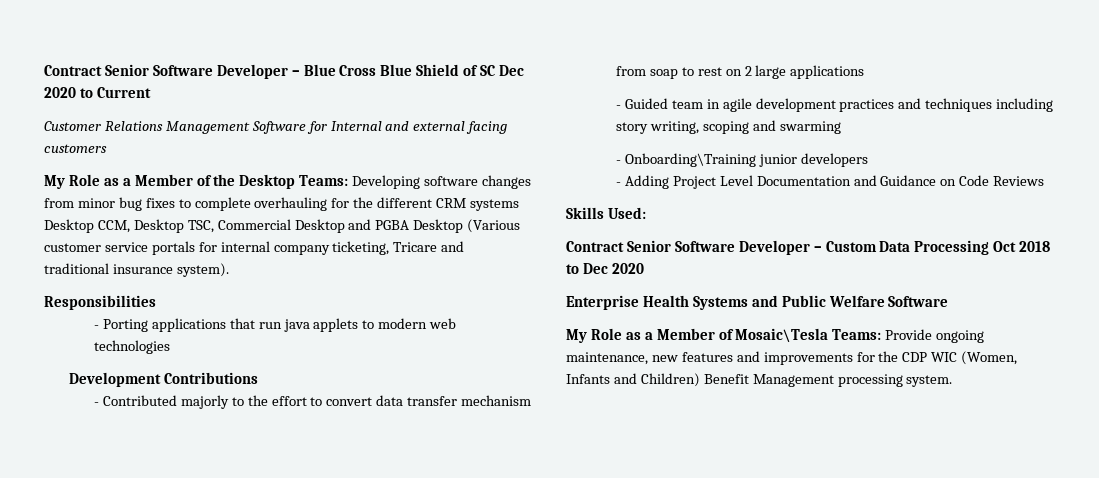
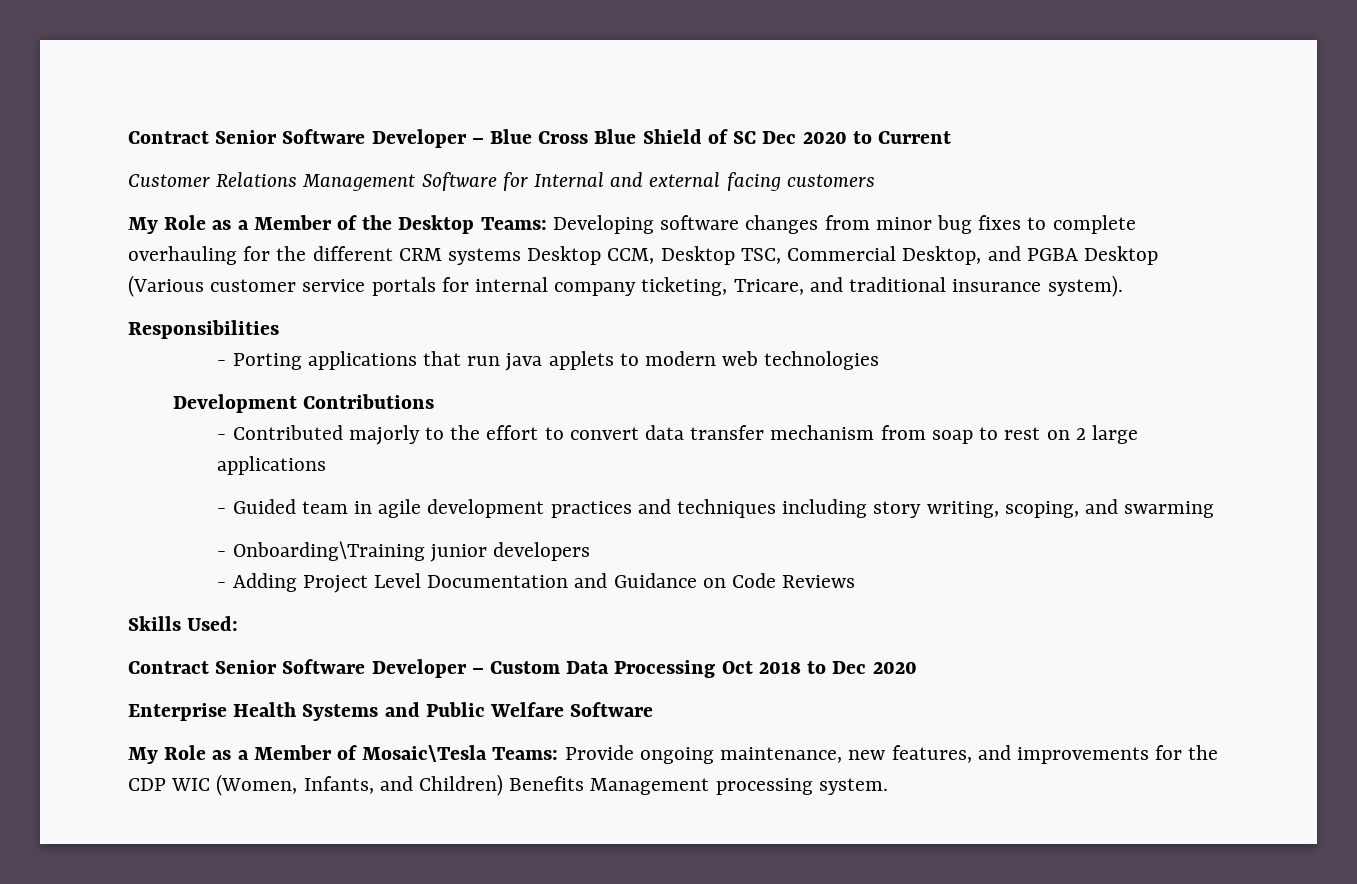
[294,219,345,233] Desktop -> [902,246,982,265] Desktop,
[393,242,438,252] Tricare -> [733,279,804,295] Tricare,
[702,121,749,134] scoping -> [1004,501,1079,518] scoping,
[681,352,733,362] features -> [891,745,972,763] features,
[566,374,610,384] Infants -> [303,776,374,794] Infants,
[703,374,749,384] Benefit -> [509,776,585,791] Benefits

